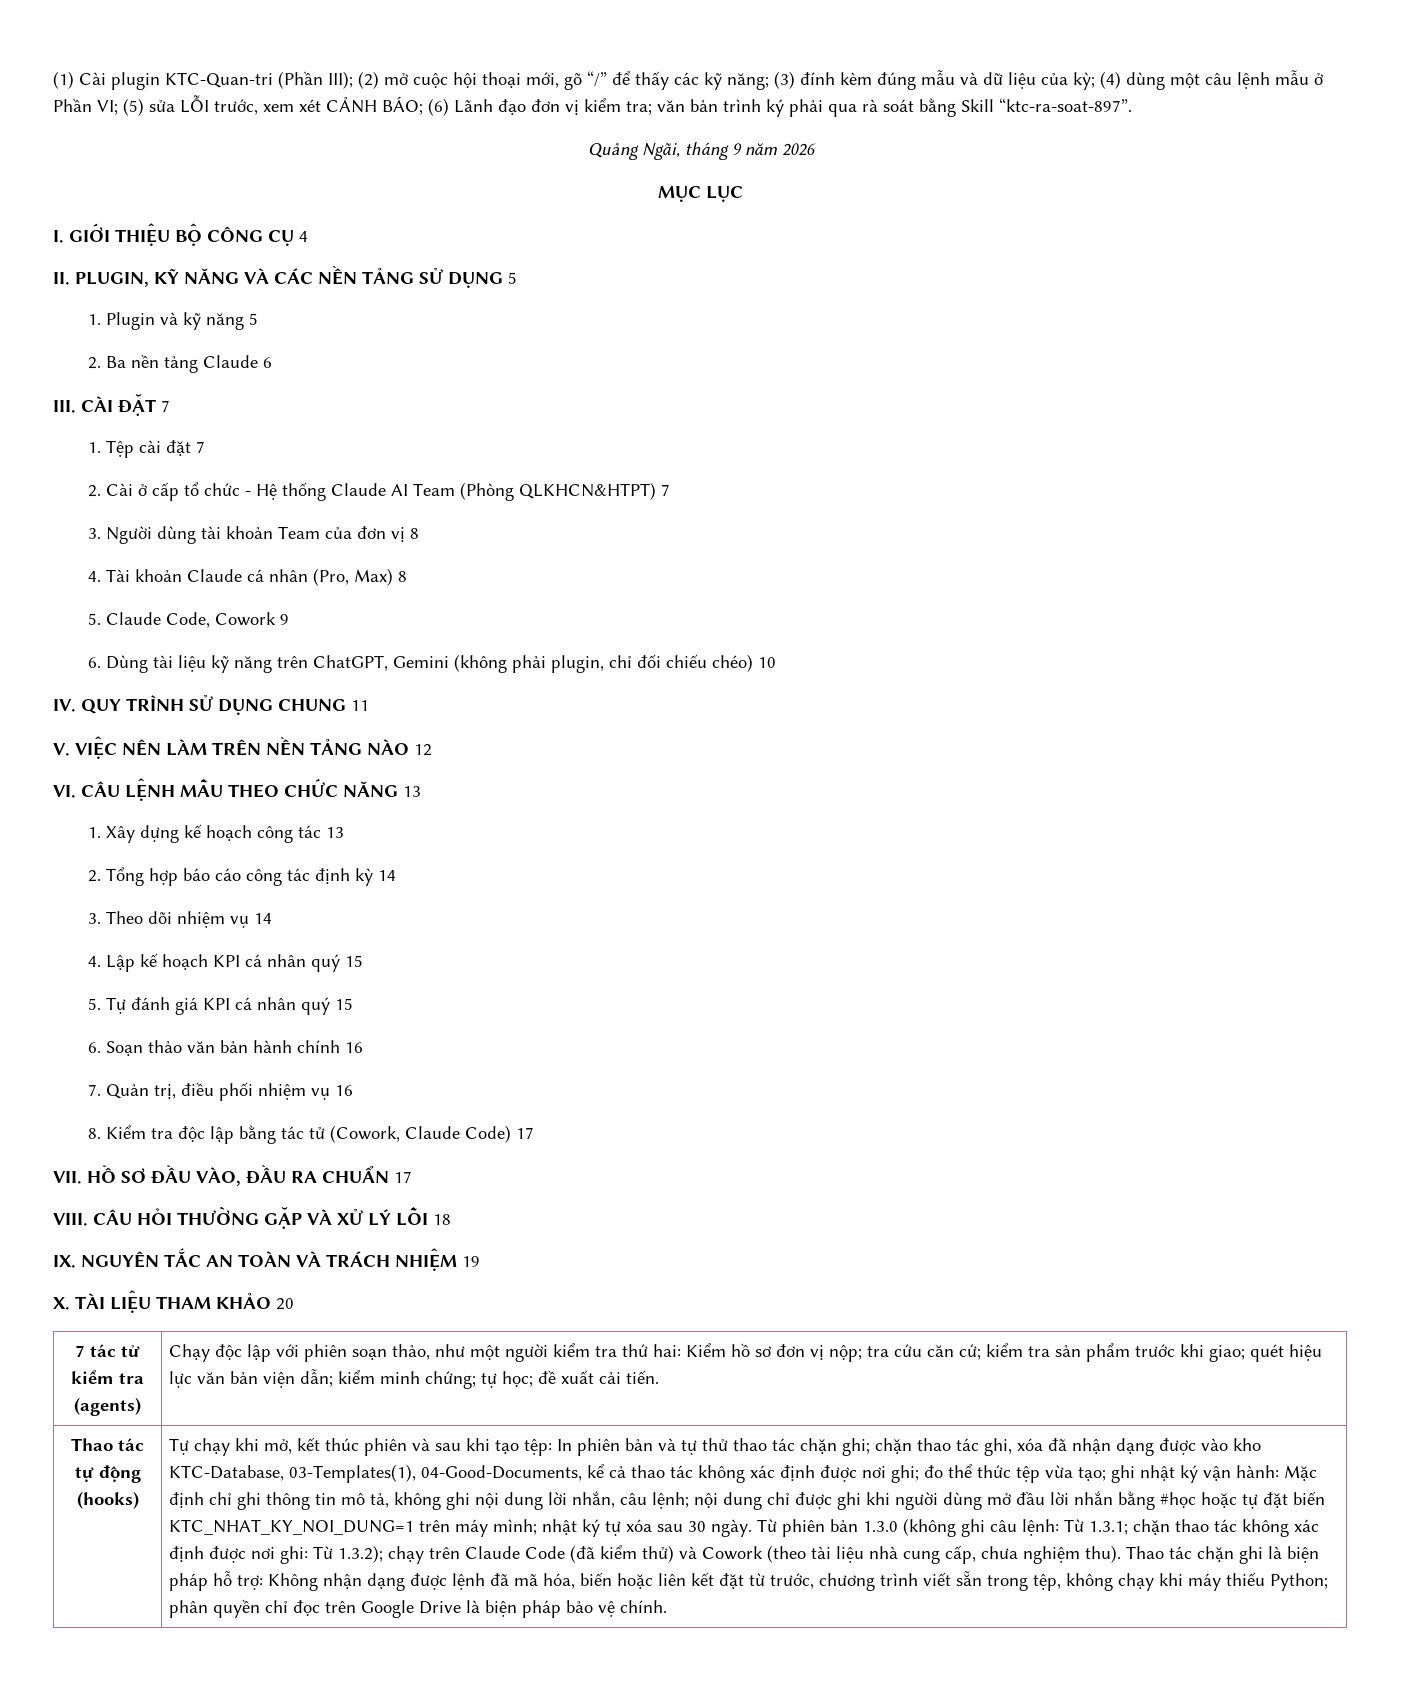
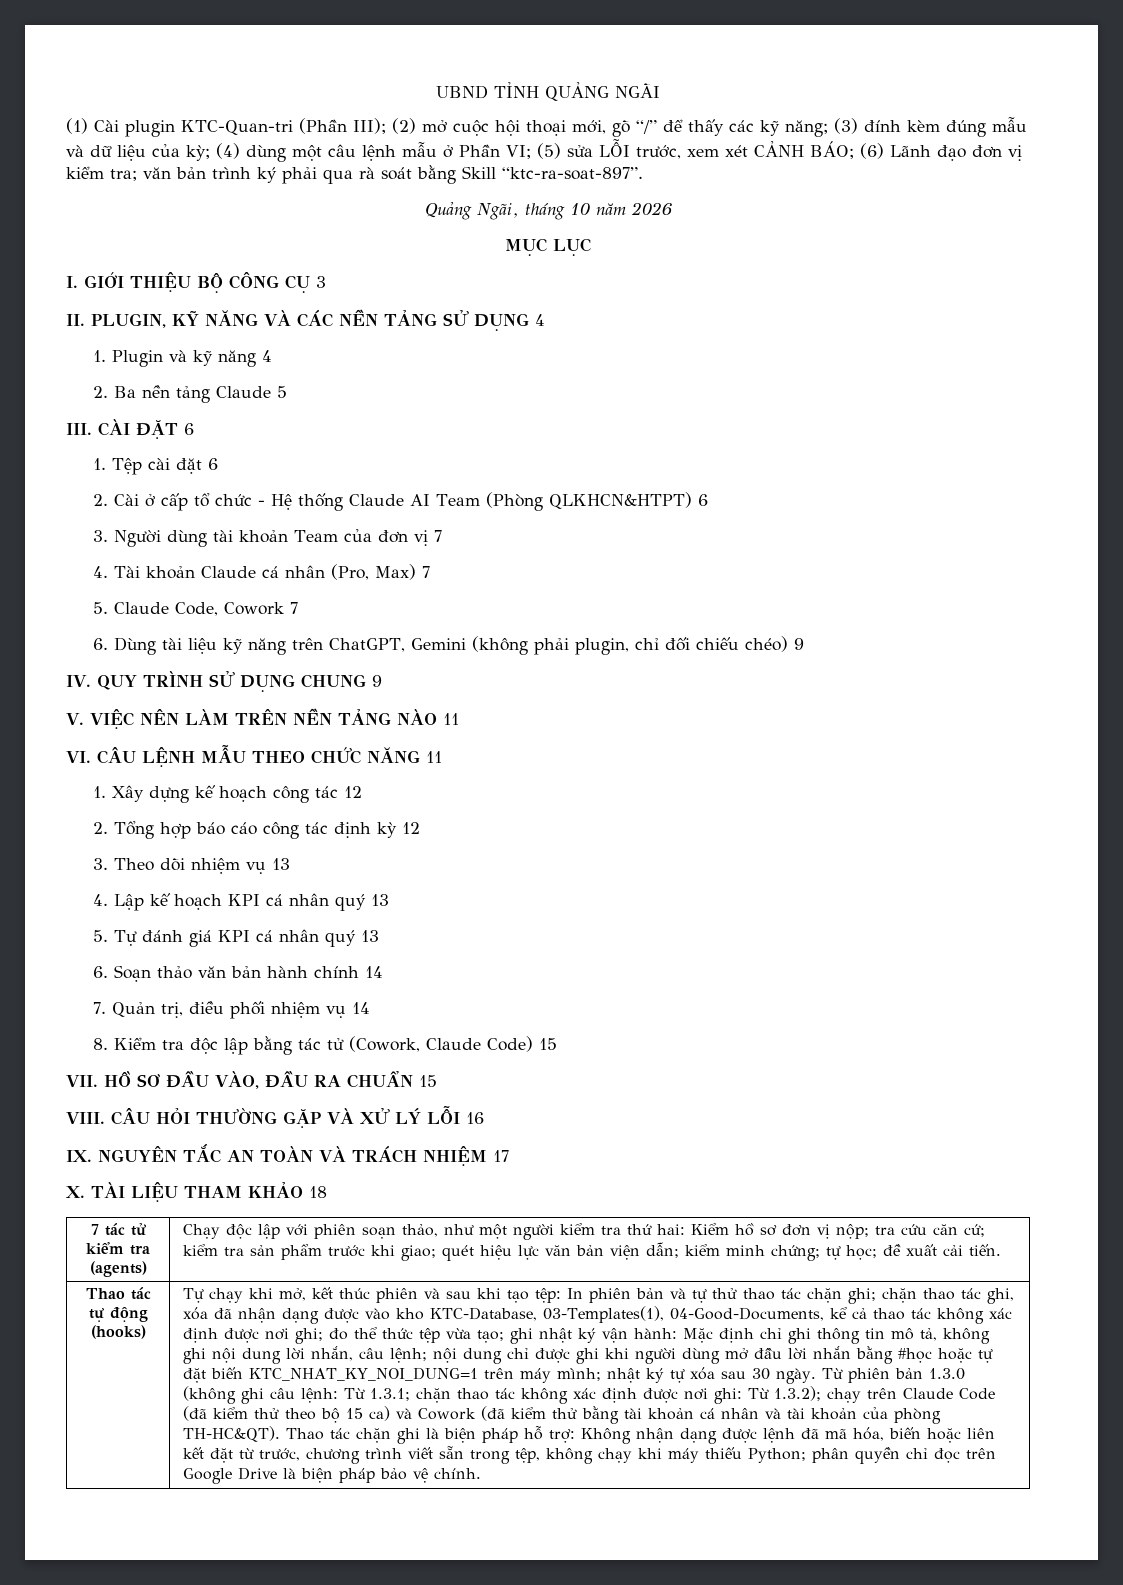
(53, 80) none -> [436,82,660,101] UBND TỈNH QUẢNG NGÃI //
[731,143,742,155] 9 -> [569,203,590,215] 10
[299,231,308,242] 4 -> [316,276,326,288] 3
[508,272,517,284] 5 -> [535,314,545,326] 4
[248,313,258,325] 5 -> [262,350,273,362] 4
[262,357,272,368] 6 -> [277,386,288,398] 5
[161,400,170,412] 7 -> [184,423,194,435] 6
[195,441,205,453] 7 -> [208,458,219,470] 6
[660,484,670,496] 7 -> [698,494,709,506] 6
[409,528,419,539] 8 -> [434,530,443,542] 7
[397,571,407,582] 8 -> [422,566,431,578] 7
[279,614,289,625] 9 -> [290,602,299,614] 7
[757,657,776,668] 10 -> [794,638,805,650] 9
[351,700,369,711] 11 -> [371,675,382,687] 9
[414,744,432,756] 12 -> [442,713,459,725] 11
[403,786,421,797] 13 -> [426,751,442,763] 11
[325,827,344,838] 13 -> [344,786,363,798] 12
[377,870,396,881] 14 -> [402,822,421,834] 12
[253,913,272,924] 14 -> [272,858,291,870] 13
[344,955,363,967] 15 -> [371,894,390,906] 13
[334,998,353,1010] 15 -> [361,930,380,942] 13
[344,1042,363,1053] 16 -> [365,966,384,978] 14
[334,1085,353,1096] 16 -> [352,1002,371,1014] 14
[515,1127,534,1139] 17 -> [539,1038,558,1050] 15
[394,1171,412,1183] 17 -> [419,1075,437,1087] 15
[433,1214,451,1225] 18 -> [466,1112,484,1124] 16
[462,1256,480,1267] 19 -> [493,1150,509,1162] 17
[276,1298,294,1310] 20 -> [309,1186,327,1198] 18
[641,1545,1121,1564] thử) và Cowork (theo tài liệu nhà cung cấp, chưa nghiệm thu). -> [253,1406,941,1424] [182,1426,280,1442] thử theo bộ 15 ca) và Cowork (đã kiểm thử bằng tài khoản cá nhân và tài khoản của phòng TH-HC&QT).

